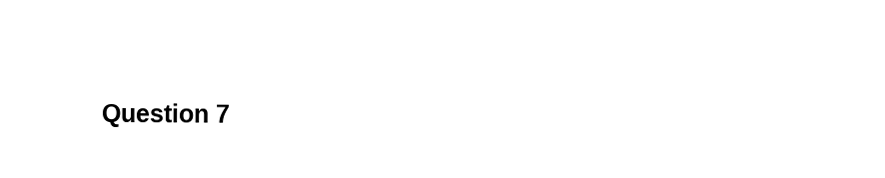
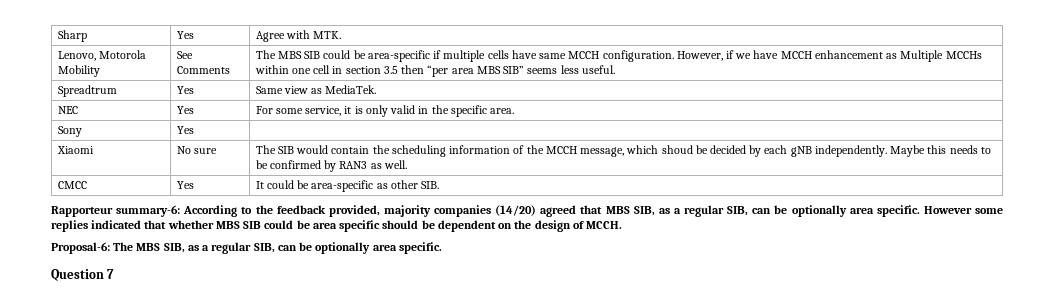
(101, 115) none -> [57,30,87,42] [176,31,194,39] [255,30,342,42] [57,50,146,61] [57,65,100,77] [176,51,193,59] [176,66,230,74] [255,50,982,62] [254,65,615,77] [57,85,117,97] [176,86,194,94] [255,85,377,94] [57,106,78,114] [176,106,194,114] [255,105,515,117] [57,126,82,137] [176,126,194,134] [56,146,94,154] [176,146,217,154] [255,145,991,157] [255,160,407,172] [57,181,87,189] [176,181,194,189] [255,180,440,192] [51,205,1003,217] [51,220,623,232] [51,242,442,254] Sharp | Yes | Agree with MTK. // Lenovo, Motorola Mobility | See Comments | The MBS SIB could be area-specific if multiple cells have same MCCH configuration. However, if we have MCCH enhancement as Multiple MCCHs within one cell in section 3.5 then “per area MBS SIB” seems less useful. // Spreadtrum | Yes | Same view as MediaTek. // NEC | Yes | For some service, it is only valid in the specific area. // Sony | Yes | // Xiaomi | No sure | The SIB would contain the scheduling information of the MCCH message, which shoud be decided by each gNB independently. Maybe this needs to be confirmed by RAN3 as well. // CMCC | Yes | It could be area-specific as other SIB. // Rapporteur summary-6: According to the feedback provided, majority companies (14/20) agreed that MBS SIB, as a regular SIB, can be optionally area specific. However some replies indicated that whether MBS SIB could be area specific should be dependent on the design of MCCH. // Proposal-6: The MBS SIB, as a regular SIB, can be optionally area specific. //

